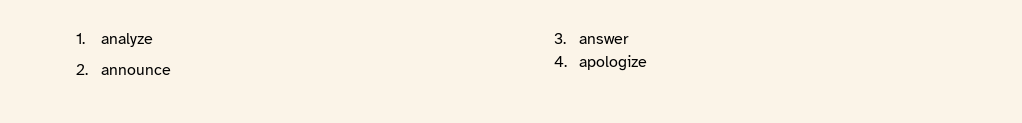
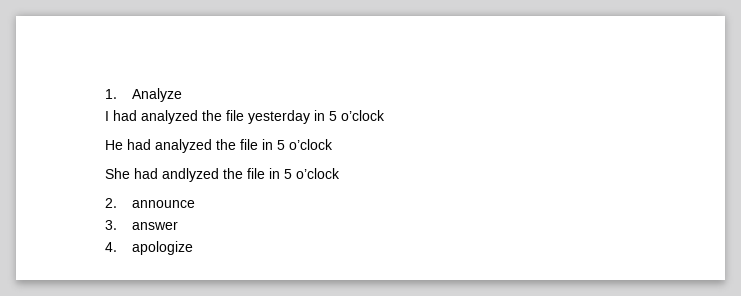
[100,33,153,47] analyze -> [132,88,183,102] [105,110,386,124] [105,139,334,153] [105,168,341,182] Analyze // I had analyzed the file yesterday in 5 o’clock // He had analyzed the file in 5 o’clock // She had andlyzed the file in 5 o’clock

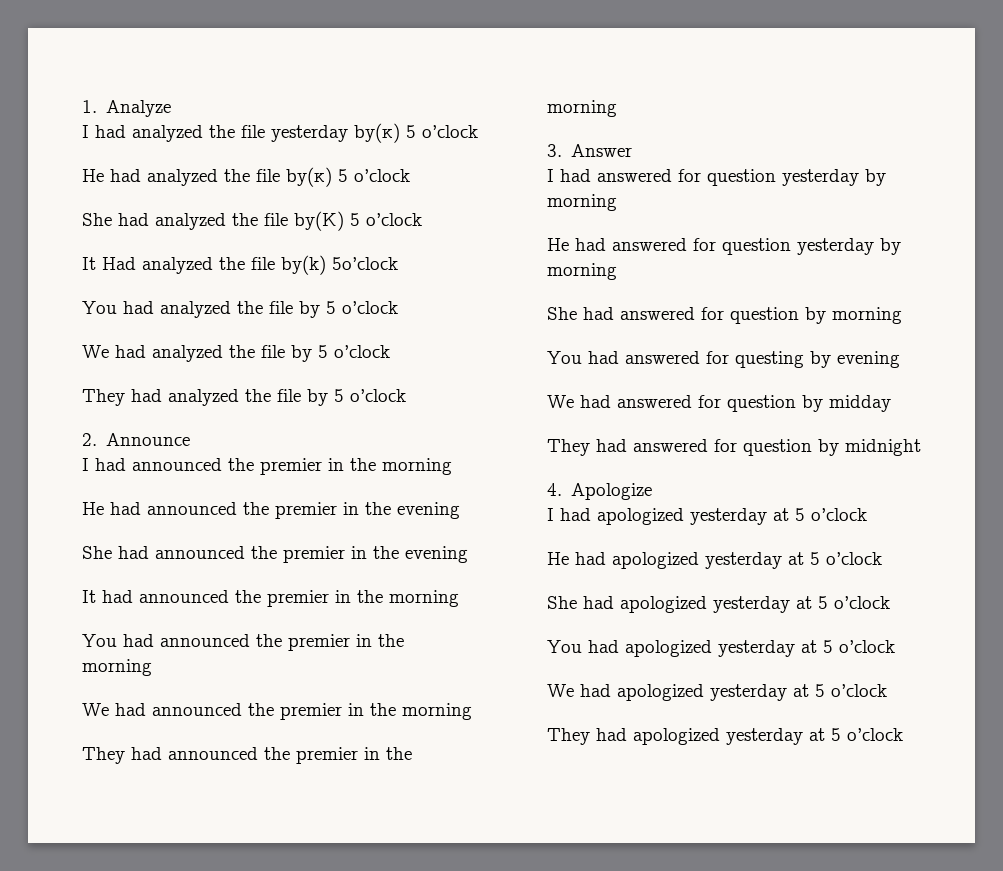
[314,110,326,121] in -> [353,123,400,143] by(к)
[262,139,334,150] [105,168,341,182] [105,198,196,208] [105,220,179,230] [105,241,194,255] in 5 o’clock // She had andlyzed the file in 5 o’clock // 2. announce // 3. answer // 4. apologize -> [285,167,410,187] [81,211,422,231] [81,255,398,275] [81,301,398,318] [81,345,390,362] [81,389,406,406] [81,433,191,446] [81,458,452,475] [81,502,460,519] [81,546,468,563] [81,590,459,607] [81,634,404,651] [81,659,152,676] [81,703,472,720] [81,747,412,764] [546,100,617,117] [546,144,633,157] [546,169,886,186] [546,194,617,211] [546,238,901,255] [546,263,617,280] [546,307,902,324] [546,351,900,368] [546,395,891,412] [546,439,921,456] [546,483,653,500] [546,508,867,525] [546,552,882,569] [546,596,890,613] [546,640,895,657] [546,684,887,701] [546,728,903,745] by(к) 5 o’clock // She had analyzed the file by(К) 5 o’clock // It Had analyzed the file by(k) 5o’clock // You had analyzed the file by 5 o’clock // We had analyzed the file by 5 o’clock // They had analyzed the file by 5 o’clock // 2. Announce // I had announced the premier in the morning // He had announced the premier in the evening // She had announced the premier in the evening // It had announced the premier in the morning // You had announced the premier in the morning // We had announced the premier in the morning // They had announced the premier in the morning // 3. Answer // I had answered for question yesterday by morning // He had answered for question yesterday by morning // She had answered for question by morning // You had answered for questing by evening // We had answered for question by midday // They had answered for question by midnight // 4. Apologize // I had apologized yesterday at 5 o’clock // He had apologized yesterday at 5 o’clock // She had apologized yesterday at 5 o’clock // You had apologized yesterday at 5 o’clock // We had apologized yesterday at 5 o’clock // They had apologized yesterday at 5 o’clock

